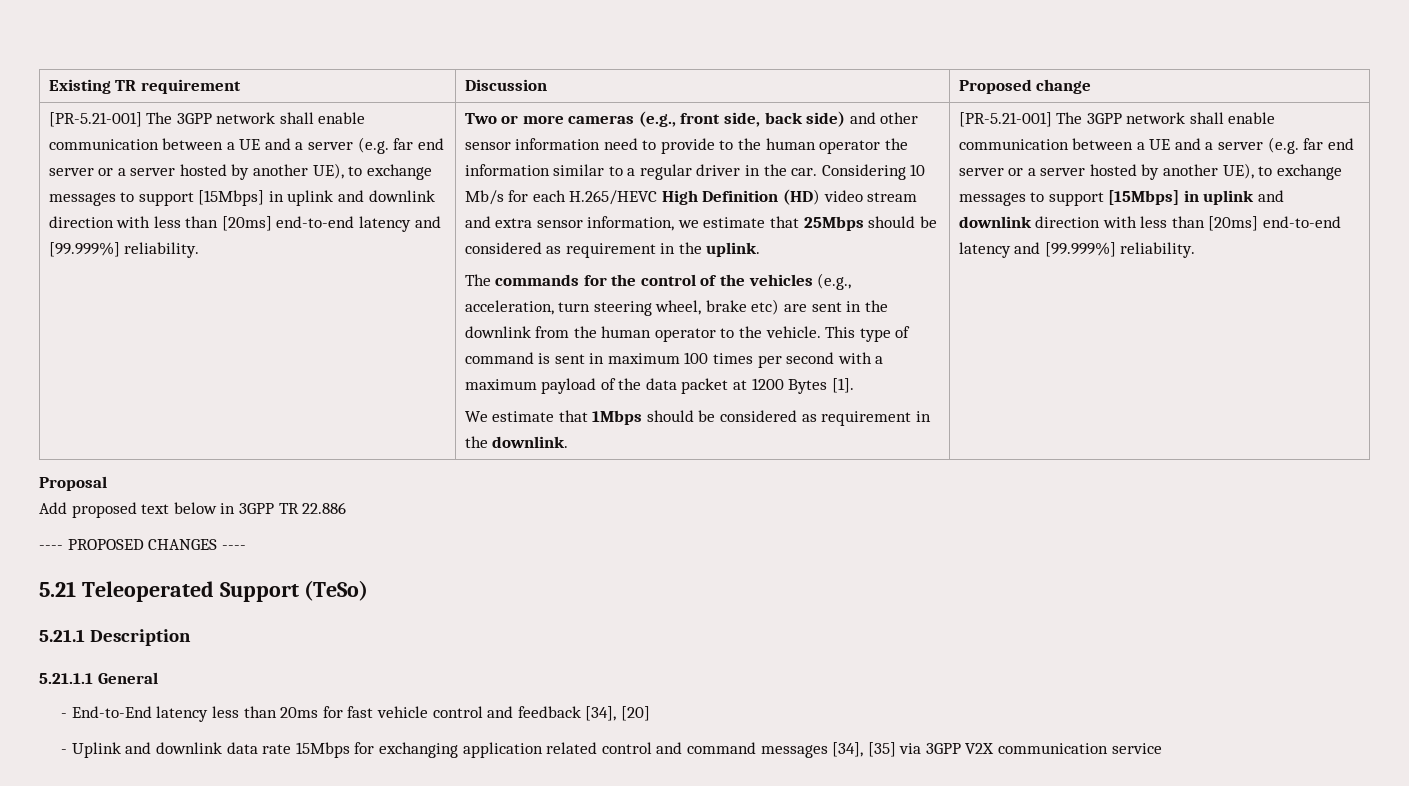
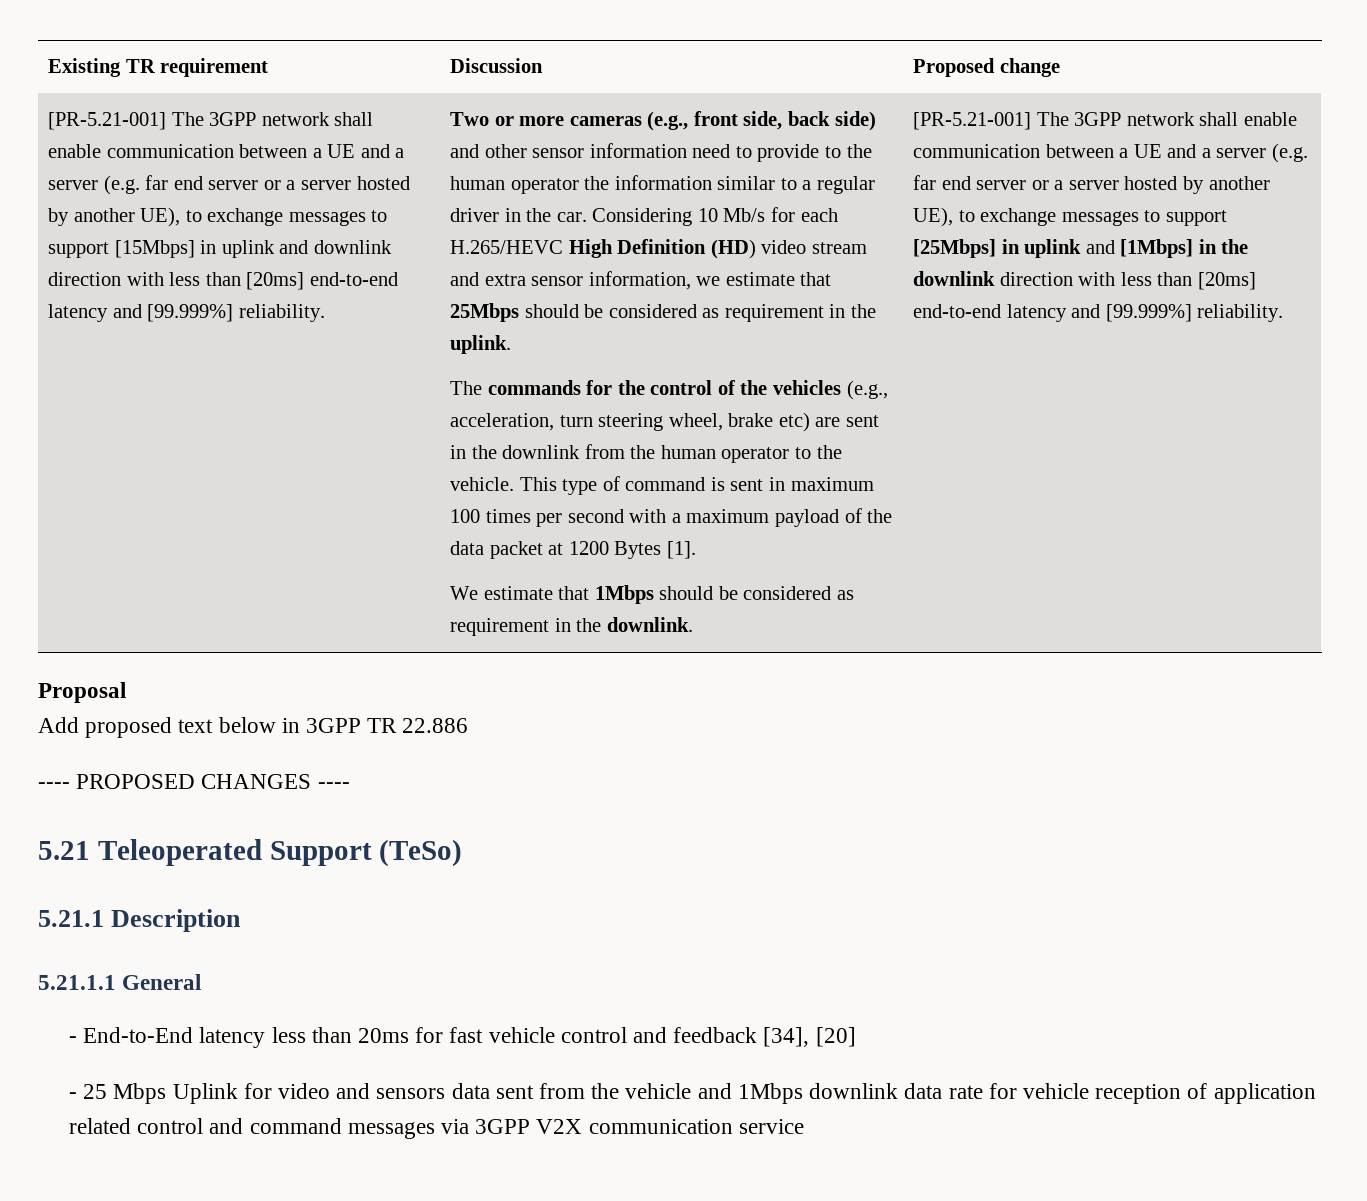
[1108,190,1285,205] [15Mbps] in uplink and -> [913,239,1249,258] [25Mbps] in uplink and [1Mbps] in the
[71,742,458,758] Uplink and downlink data rate 15Mbps for exchanging -> [83,1083,1208,1104] 25 Mbps Uplink for video and sensors data sent from the vehicle and 1Mbps downlink data rate for vehicle reception of
[832,742,896,757] [34], [35] -> (435, 1130) none

